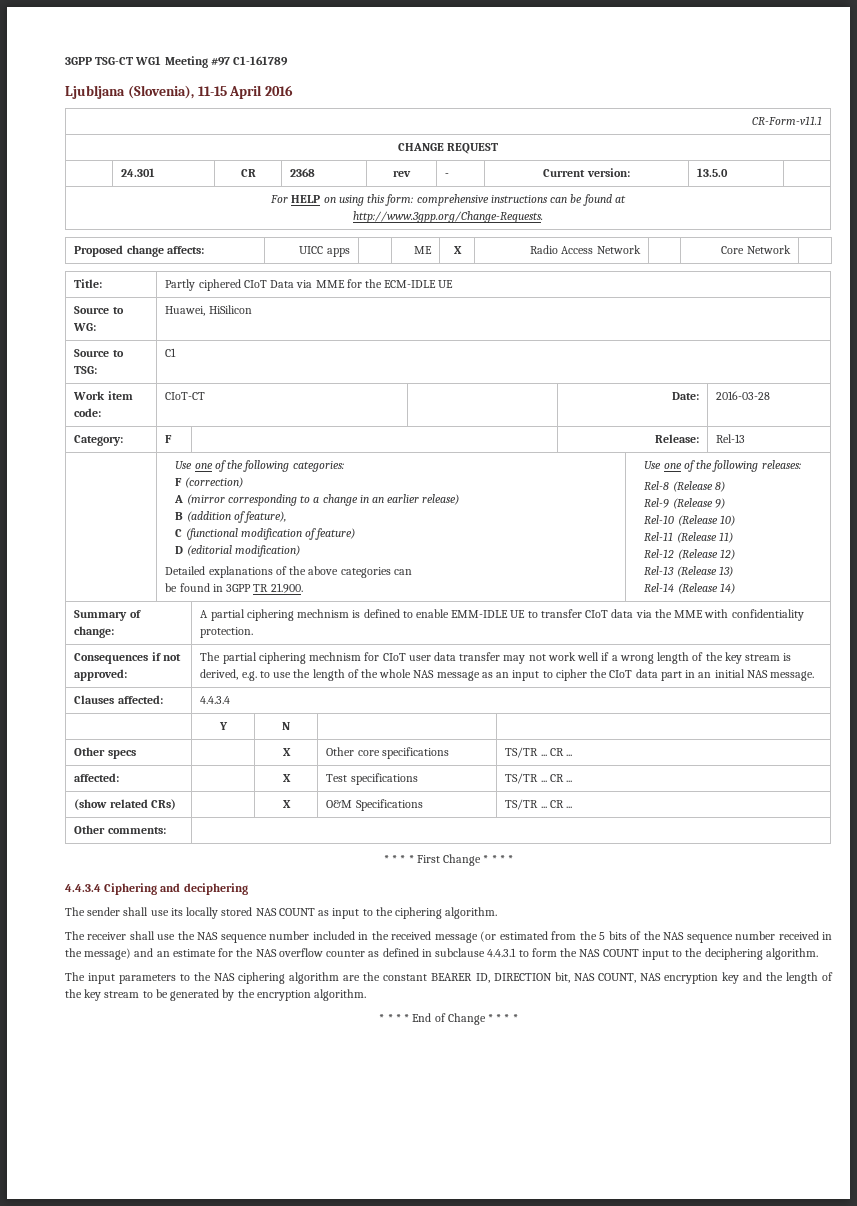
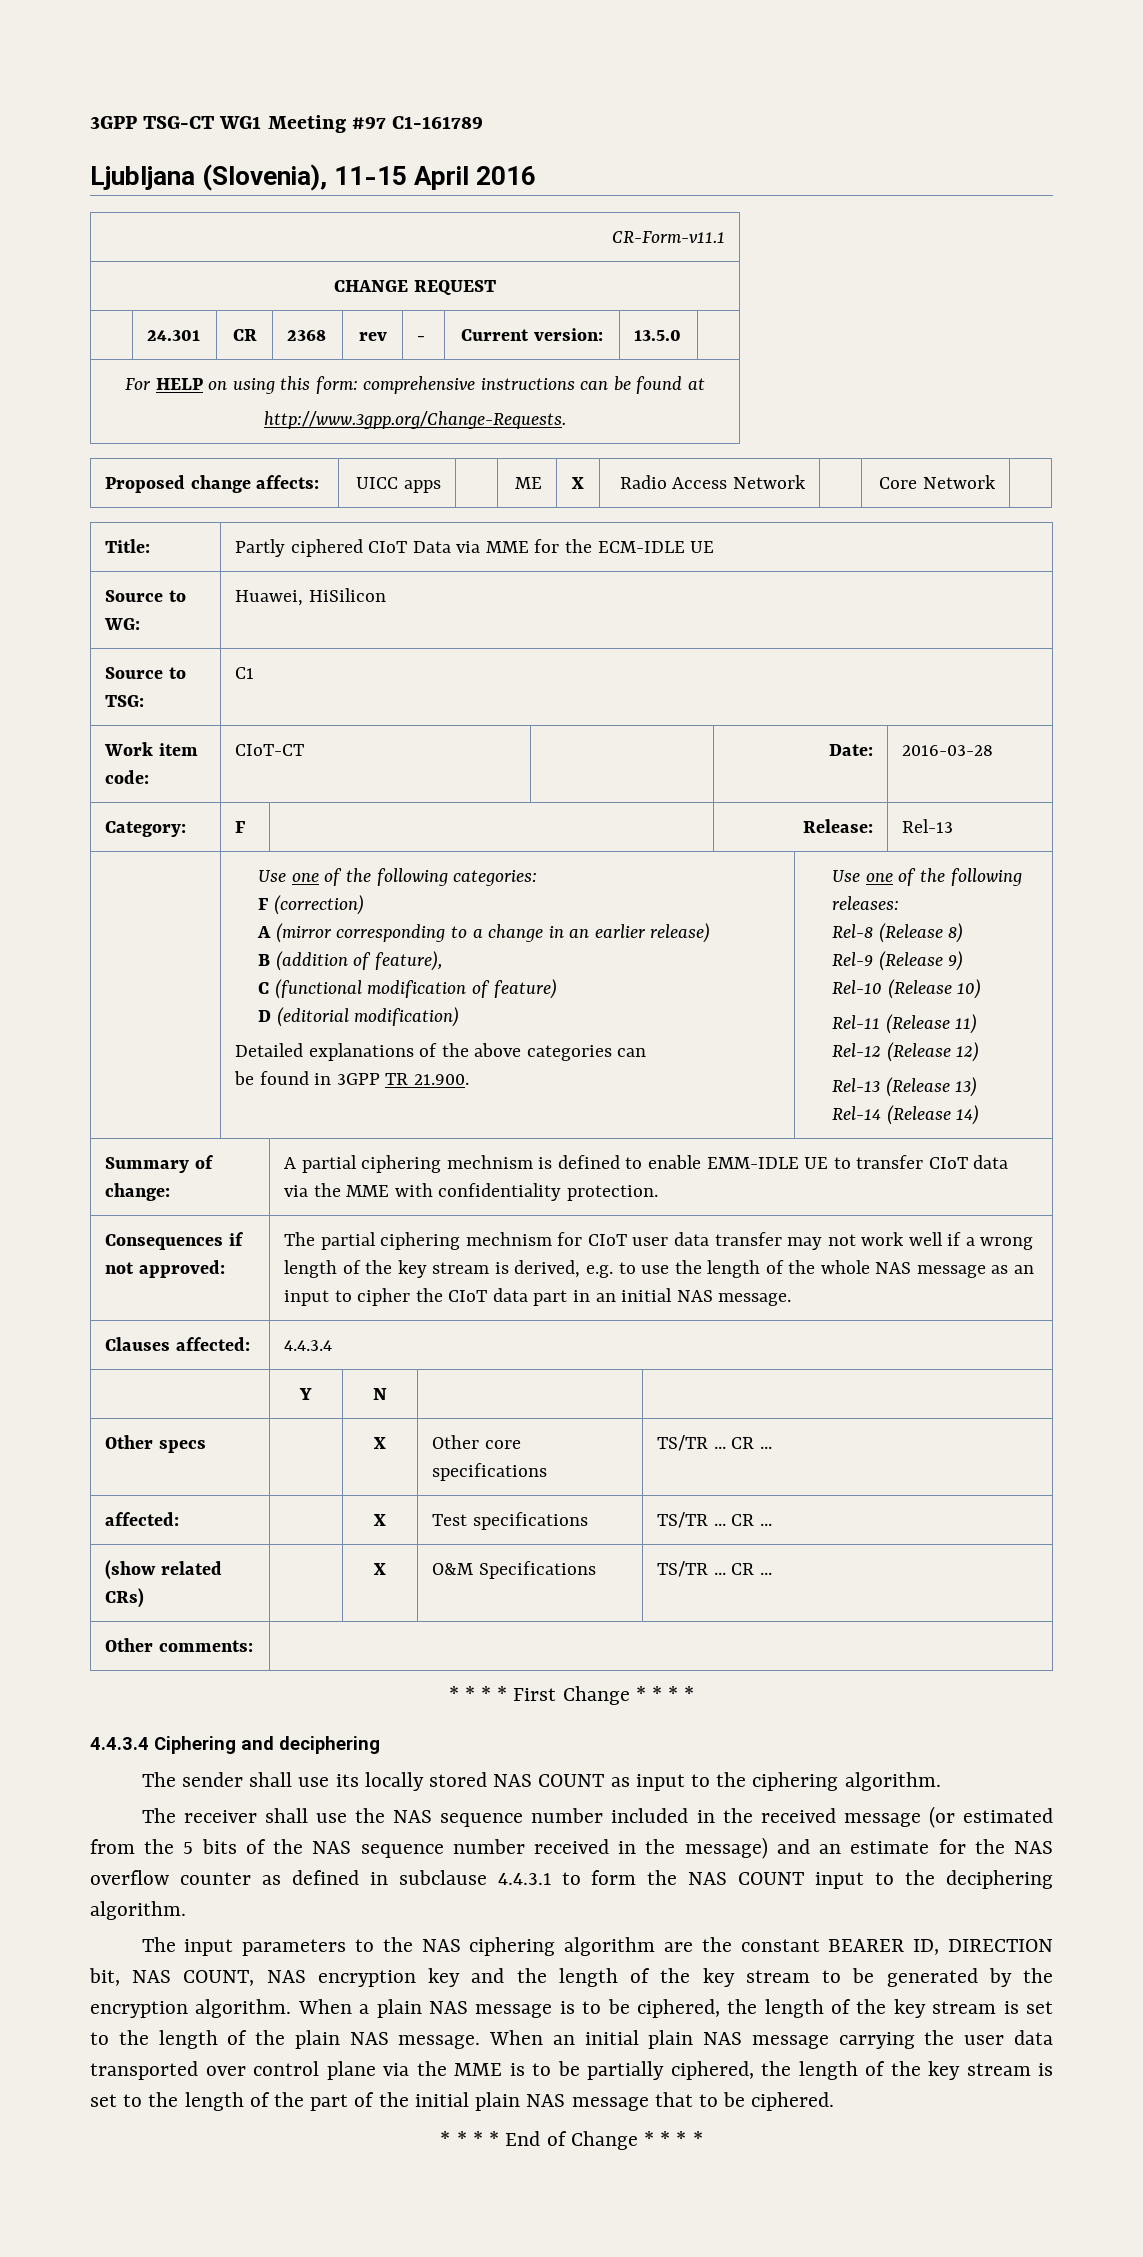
(367, 995) none -> [297,1999,1053,2018] [90,2030,1053,2049] [90,2061,1053,2080] [90,2092,835,2111] When a plain NAS message is to be ciphered, the length of the key stream is set to the length of the plain NAS message. When an initial plain NAS message carrying the user data transported over control plane via the MME is to be partially ciphered, the length of the key stream is set to the length of the part of the initial plain NAS message that to be ciphered.

